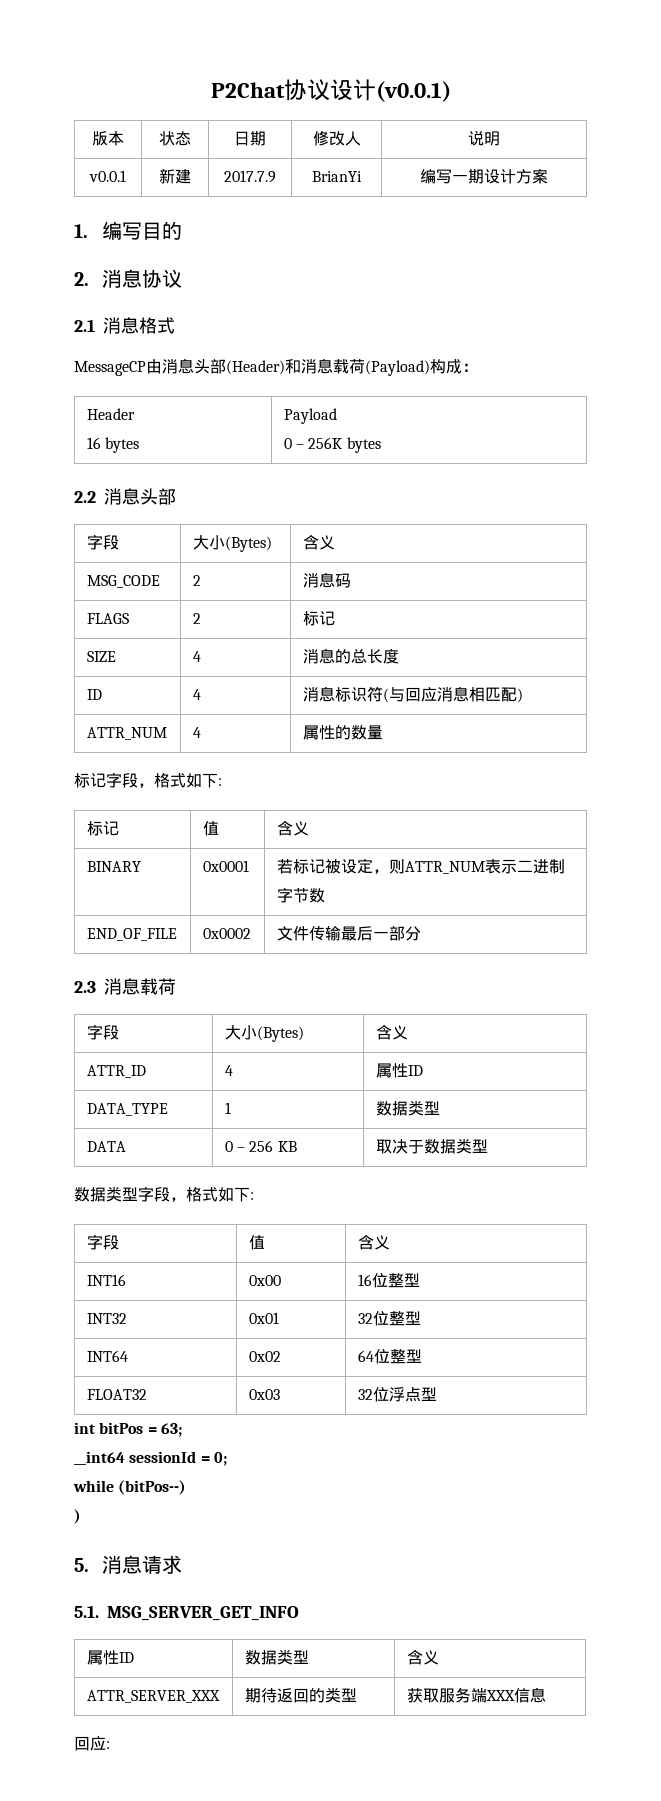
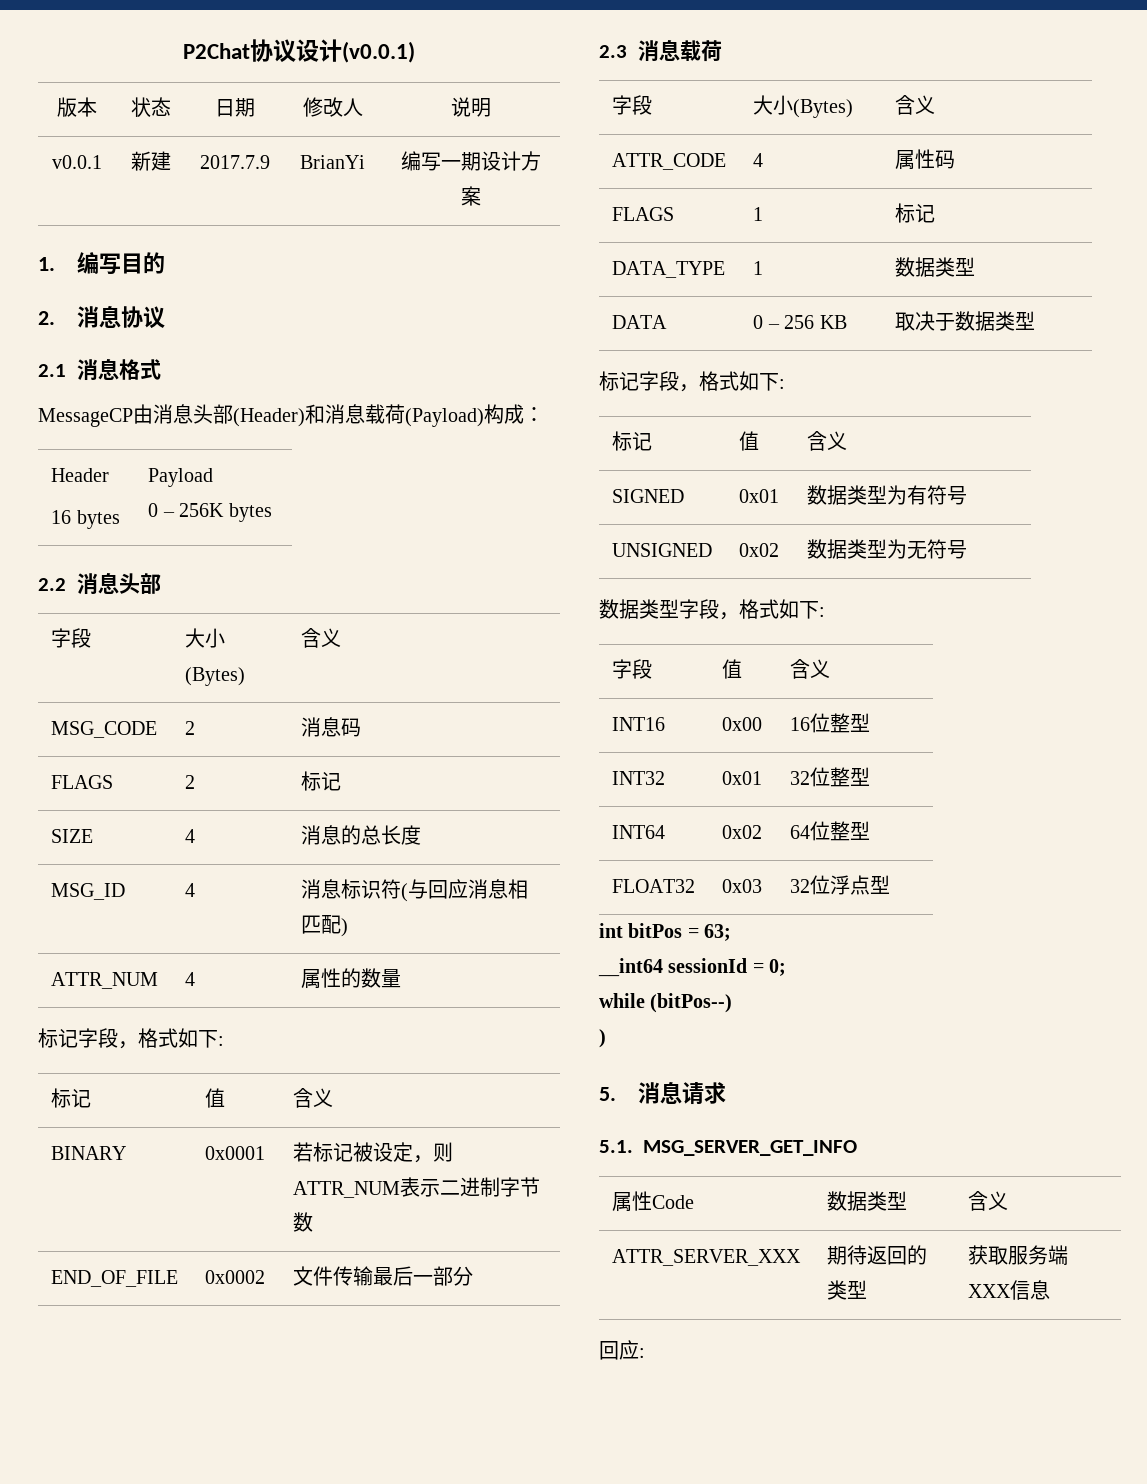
[86,689,102,700] ID -> [51,883,126,900] MSG_ID
[86,1065,146,1078] [224,1065,233,1076] [375,1063,423,1078] ATTR_ID | 4 | 属性ID -> [612,153,727,170] [753,153,764,167] [895,149,956,170] [612,207,675,221] [753,207,764,221] [895,203,936,223] ATTR_CODE | 4 | 属性码 // FLAGS | 1 | 标记
(488, 1146) none -> [599,371,785,392] [612,431,653,451] [739,431,760,451] [807,431,848,451] [612,489,685,503] [739,489,780,503] [807,485,968,505] [612,543,713,557] [739,543,780,557] [807,539,968,559] // 标记字段，格式如下: // 标记 | 值 | 含义 // SIGNED | 0x01 | 数据类型为有符号 // UNSIGNED | 0x02 | 数据类型为无符号
[118,1652,134,1663] ID -> [652,1195,695,1209] Code

